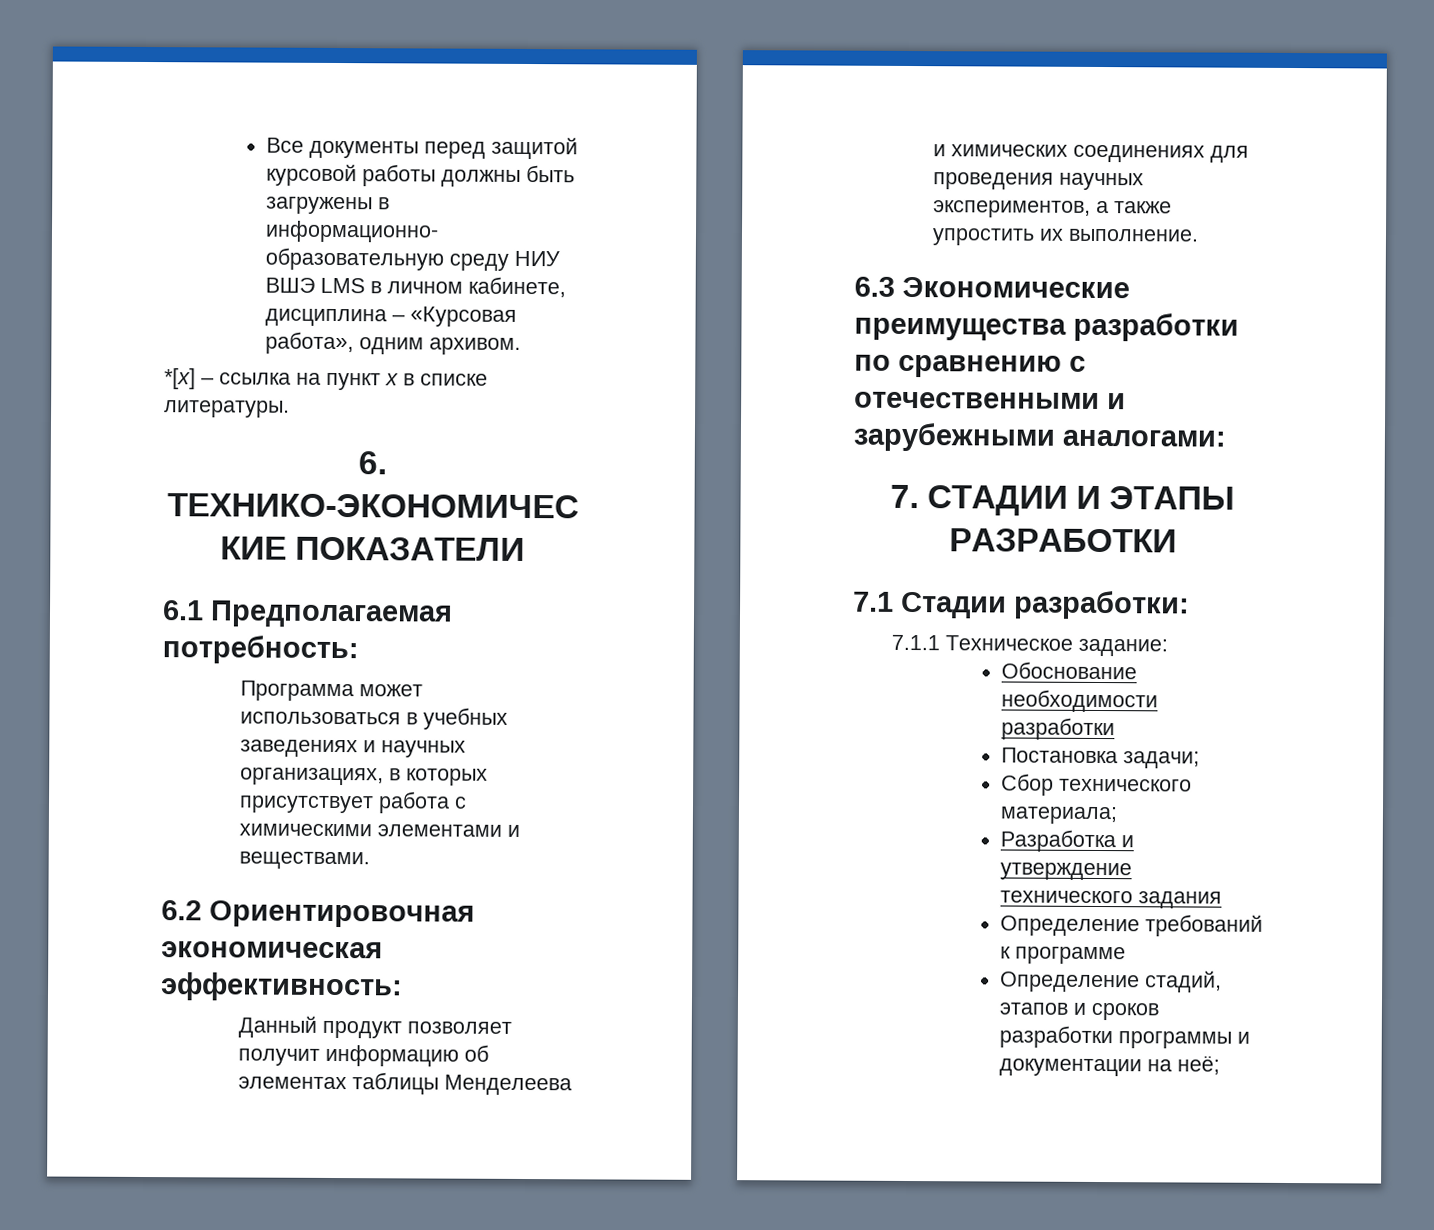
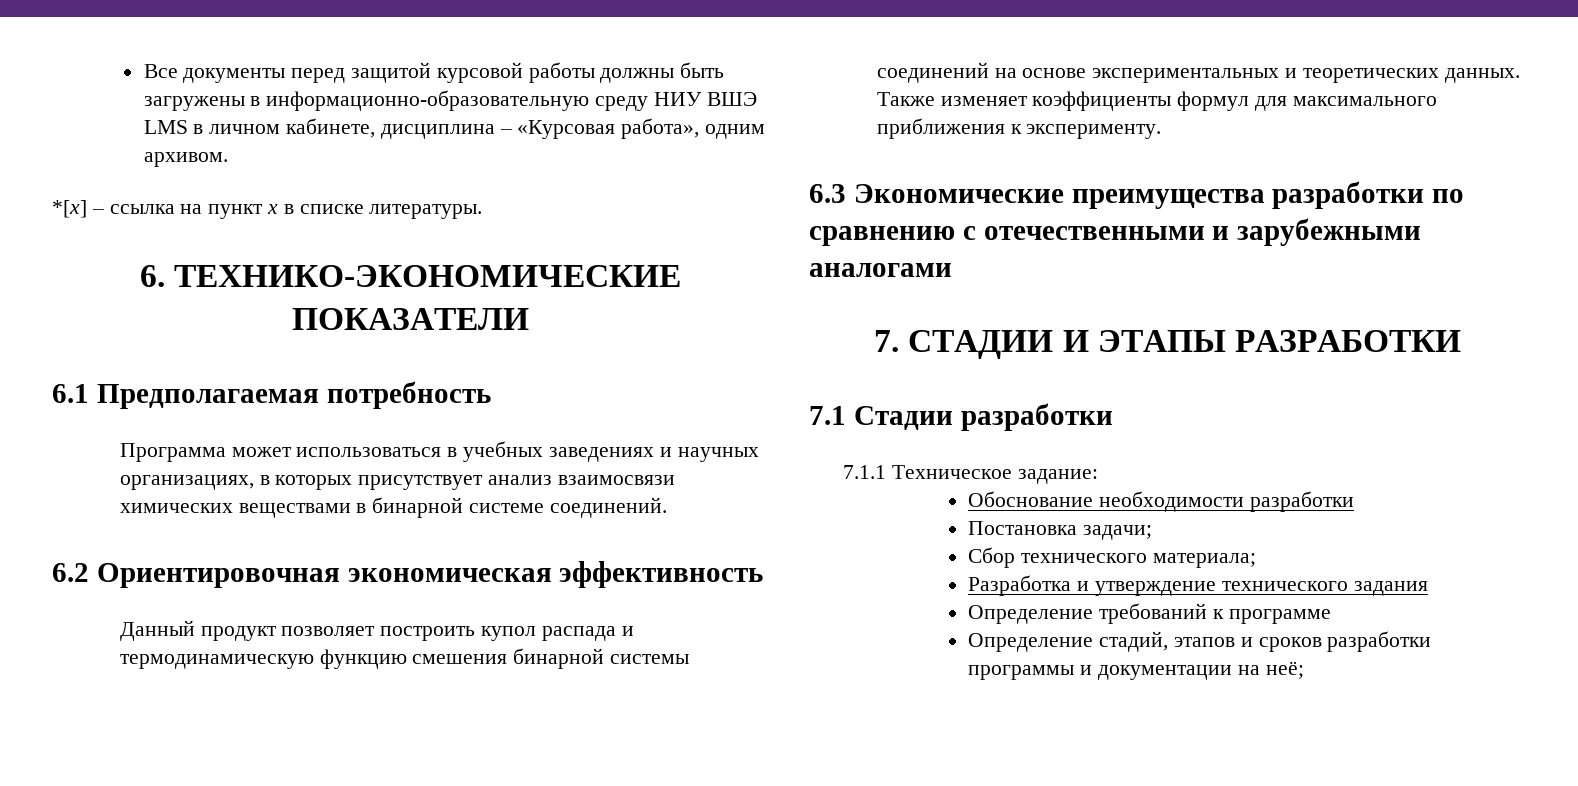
[162,635,359,665] потребность: -> [326,381,491,409] потребность
[377,791,467,814] [238,823,520,837] [238,851,370,870] работа с химическими элементами и веществами. -> [488,475,675,485] [119,497,667,518] анализ взаимосвязи химических веществами в бинарной системе соединений.
[160,972,403,1002] эффективность: -> [559,561,764,588] эффективность
[237,1044,489,1067] [237,1072,572,1096] [932,144,1249,163] [932,172,1144,191] [932,200,1172,218] [931,228,1199,246] получит информацию об элементах таблицы Менделеева и химических соединениях для проведения научных экспериментов, а также упростить их выполнение. -> [380,626,634,641] [119,648,690,669] [876,62,1520,83] [876,91,1437,111] [876,118,1162,139] построить купол распада и термодинамическую функцию смешения бинарной системы соединений на основе экспериментальных и теоретических данных. Также изменяет коэффициенты формул для максимального приближения к эксперименту.
[1062,429,1226,447] аналогами: -> [809,263,952,277] аналогами
[1013,590,1190,620] разработки: -> [960,403,1113,431] разработки

